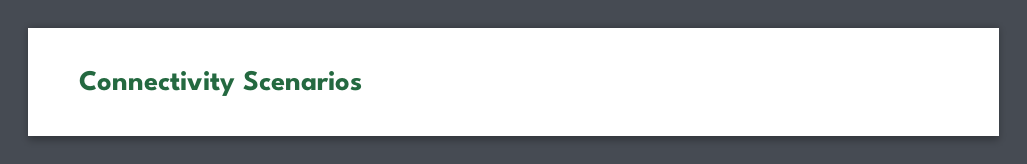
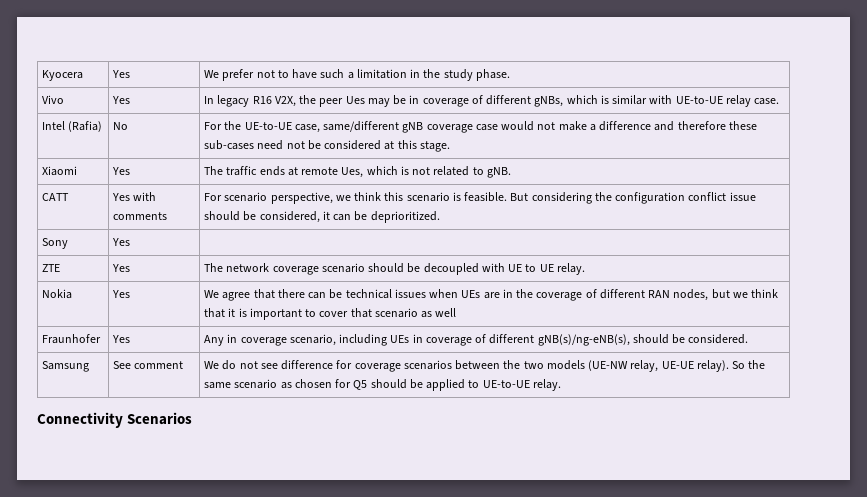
(79, 83) none -> [42,70,84,81] [112,70,131,78] [204,69,510,81] [42,95,65,104] [112,96,131,104] [204,95,779,107] [42,121,103,132] [113,122,129,130] [204,121,757,133] [204,140,450,152] [42,166,78,176] [112,167,131,175] [204,166,511,178] [42,193,70,201] [112,192,157,201] [113,212,168,220] [204,192,756,204] [204,211,440,223] [42,238,69,249] [112,238,131,246] [42,264,61,272] [112,264,131,272] [204,263,585,275] [42,289,73,299] [112,290,131,298] [204,289,778,301] [204,308,457,320] [42,334,102,344] [112,335,131,343] [204,334,749,346] [42,361,90,372] [113,361,184,369] [204,360,766,372] [204,379,561,391] Kyocera | Yes | We prefer not to have such a limitation in the study phase. // Vivo | Yes | In legacy R16 V2X, the peer Ues may be in coverage of different gNBs, which is similar with UE-to-UE relay case. // Intel (Rafia) | No | For the UE-to-UE case, same/different gNB coverage case would not make a difference and therefore these sub-cases need not be considered at this stage. // Xiaomi | Yes | The traffic ends at remote Ues, which is not related to gNB. // CATT | Yes with comments | For scenario perspective, we think this scenario is feasible. But considering the configuration conflict issue should be considered, it can be deprioritized. // Sony | Yes | // ZTE | Yes | The network coverage scenario should be decoupled with UE to UE relay. // Nokia | Yes | We agree that there can be technical issues when UEs are in the coverage of different RAN nodes, but we think that it is important to cover that scenario as well // Fraunhofer | Yes | Any in coverage scenario, including UEs in coverage of different gNB(s)/ng-eNB(s), should be considered. // Samsung | See comment | We do not see difference for coverage scenarios between the two models (UE-NW relay, UE-UE relay). So the same scenario as chosen for Q5 should be applied to UE-to-UE relay. //

